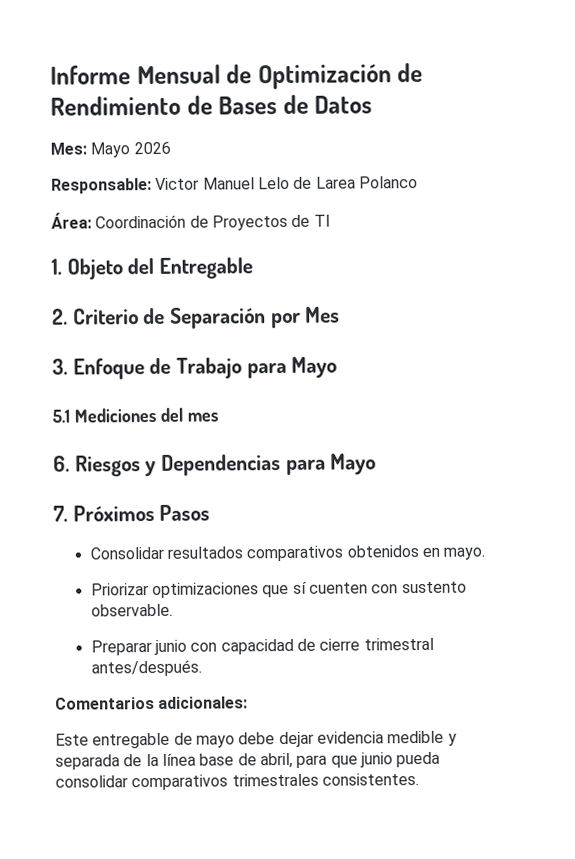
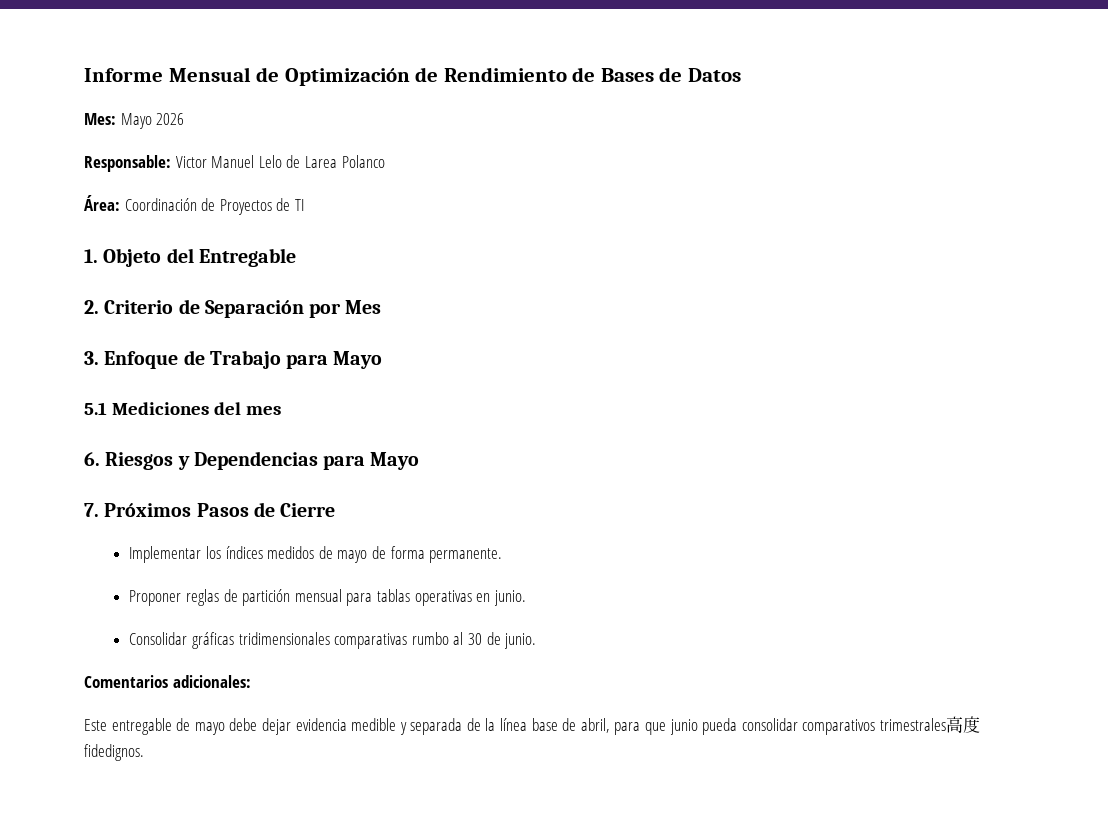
[89,545,486,562] [90,581,467,599] [90,603,173,617] [90,637,434,656] [90,659,202,677] // Consolidar resultados comparativos obtenidos en mayo. // Priorizar optimizaciones que sí cuenten con sustento observable. // Preparar junio con capacidad de cierre trimestral antes/después. -> [253,502,336,517] [129,546,503,563] [129,589,526,606] [129,632,537,649] de Cierre // Implementar los índices medidos de mayo de forma permanente. // Proponer reglas de partición mensual para tablas operativas en junio. // Consolidar gráficas tridimensionales comparativas rumbo al 30 de junio.
[321,773,419,786] consistentes. -> [945,716,980,733] [84,744,144,761] 高度fidedignos.

